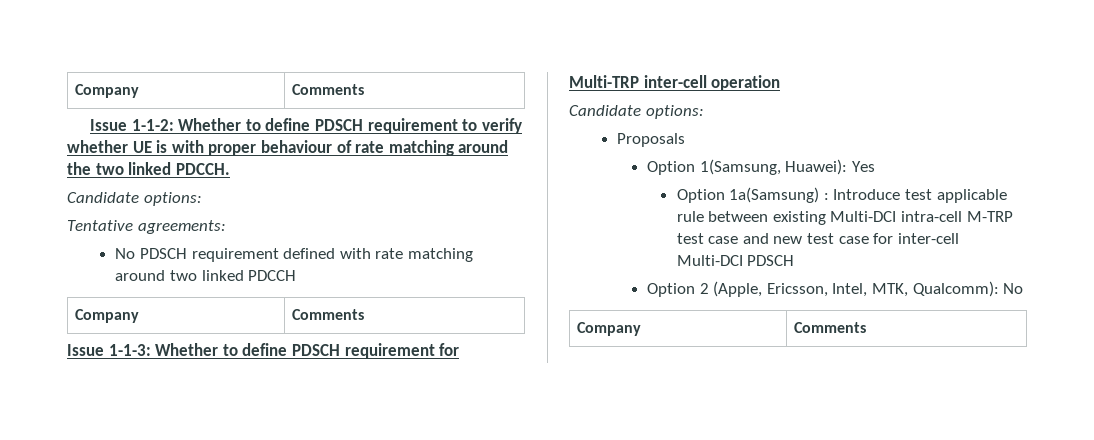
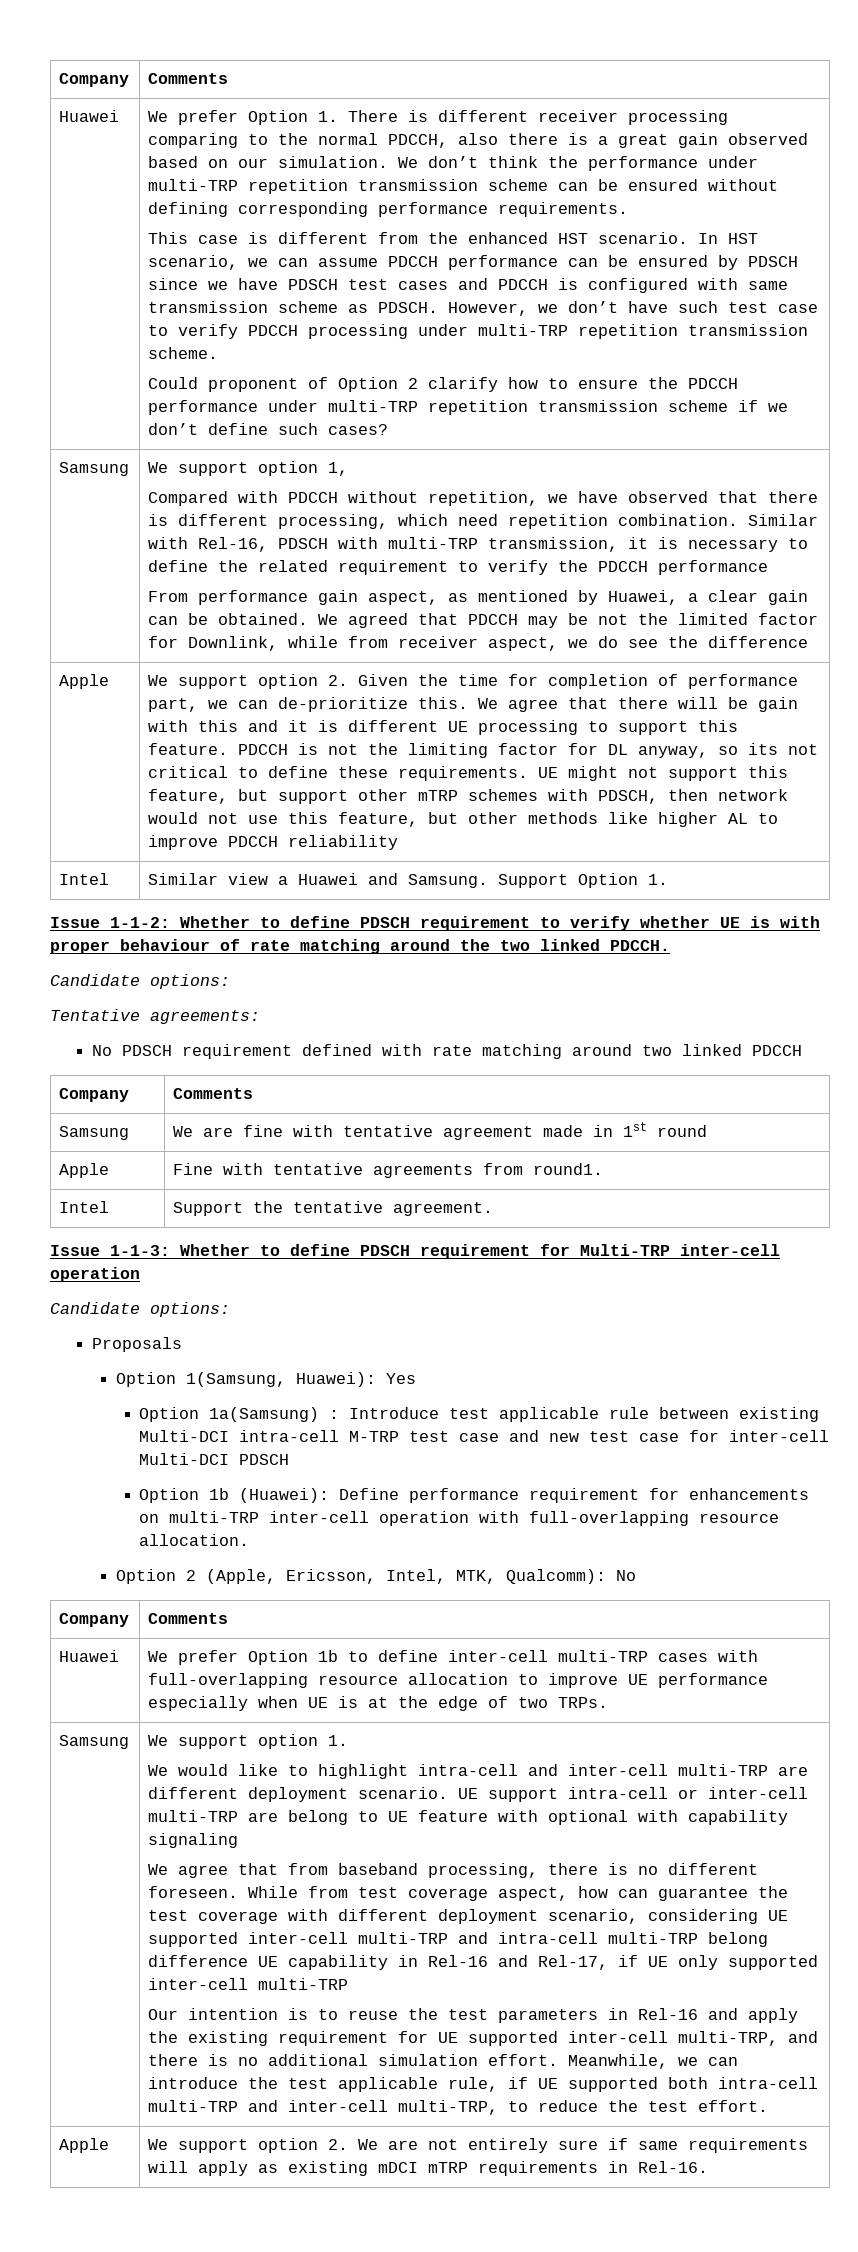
[74,84,139,98] [291,84,364,95] Company | Comments -> [59,73,130,87] [148,73,229,84] [59,110,120,122] [148,110,729,125] [148,133,809,148] [148,156,759,171] [148,179,779,194] [148,202,629,217] [148,232,759,244] [148,255,799,270] [148,278,789,293] [148,301,819,316] [148,324,809,339] [148,347,219,359] [148,377,739,392] [148,400,789,415] [148,423,389,435] [59,462,130,476] [148,461,349,476] [148,491,819,506] [148,514,819,529] [148,537,809,552] [148,560,769,575] [148,590,809,605] [148,613,819,628] [148,636,809,651] [59,674,110,689] [148,674,799,689] [148,697,799,712] [148,720,739,735] [148,743,819,758] [148,766,789,781] [148,789,789,804] [148,812,779,827] [148,835,399,850] [59,873,110,885] [148,873,669,888] Company | Comments // Huawei | We prefer Option 1. There is different receiver processing comparing to the normal PDCCH, also there is a great gain observed based on our simulation. We don’t think the performance under multi-TRP repetition transmission scheme can be ensured without defining corresponding performance requirements. // This case is different from the enhanced HST scenario. In HST scenario, we can assume PDCCH performance can be ensured by PDSCH since we have PDSCH test cases and PDCCH is configured with same transmission scheme as PDSCH. However, we don’t have such test case to verify PDCCH processing under multi-TRP repetition transmission scheme. // Could proponent of Option 2 clarify how to ensure the PDCCH performance under multi-TRP repetition transmission scheme if we don’t define such cases? // Samsung | We support option 1, // Compared with PDCCH without repetition, we have observed that there is different processing, which need repetition combination. Similar with Rel-16, PDSCH with multi-TRP transmission, it is necessary to define the related requirement to verify the PDCCH performance // From performance gain aspect, as mentioned by Huawei, a clear gain can be obtained. We agreed that PDCCH may be not the limited factor for Downlink, while from receiver aspect, we do see the difference // Apple | We support option 2. Given the time for completion of performance part, we can de-prioritize this. We agree that there will be gain with this and it is different UE processing to support this feature. PDCCH is not the limiting factor for DL anyway, so its not critical to define these requirements. UE might not support this feature, but support other mTRP schemes with PDSCH, then network would not use this feature, but other methods like higher AL to improve PDCCH reliability // Intel | Similar view a Huawei and Samsung. Support Option 1.
(364, 314) none -> [59,1126,130,1140] [173,1122,708,1140] [59,1163,110,1178] [173,1163,604,1178] [59,1201,110,1213] [173,1201,494,1216] // Samsung | We are fine with tentative agreement made in 1st round // Apple | Fine with tentative agreements from round1. // Intel | Support the tentative agreement.
(795, 260) none -> [139,1488,810,1503] [139,1511,780,1526] [139,1534,250,1546] // Option 1b (Huawei): Define performance requirement for enhancements on multi-TRP inter-cell operation with full-overlapping resource allocation.
(866, 327) none -> [59,1650,120,1662] [148,1650,759,1665] [148,1673,769,1688] [148,1696,609,1711] [59,1735,130,1749] [148,1734,349,1749] [148,1764,809,1779] [148,1787,809,1802] [148,1810,789,1825] [148,1833,239,1848] [148,1863,759,1878] [148,1886,789,1901] [148,1909,789,1924] [148,1932,769,1947] [148,1955,819,1970] [148,1978,349,1990] [148,2008,799,2023] [148,2031,819,2046] [148,2054,739,2069] [148,2077,819,2092] [148,2100,769,2115] [59,2138,110,2153] [148,2138,809,2153] [148,2161,709,2176] // Huawei | We prefer Option 1b to define inter-cell multi-TRP cases with full-overlapping resource allocation to improve UE performance especially when UE is at the edge of two TRPs. // Samsung | We support option 1. // We would like to highlight intra-cell and inter-cell multi-TRP are different deployment scenario. UE support intra-cell or inter-cell multi-TRP are belong to UE feature with optional with capability signaling // We agree that from baseband processing, there is no different foreseen. While from test coverage aspect, how can guarantee the test coverage with different deployment scenario, considering UE supported inter-cell multi-TRP and intra-cell multi-TRP belong difference UE capability in Rel-16 and Rel-17, if UE only supported inter-cell multi-TRP // Our intention is to reuse the test parameters in Rel-16 and apply the existing requirement for UE supported inter-cell multi-TRP, and there is no additional simulation effort. Meanwhile, we can introduce the test applicable rule, if UE supported both intra-cell multi-TRP and inter-cell multi-TRP, to reduce the test effort. // Apple | We support option 2. We are not entirely sure if same requirements will apply as existing mDCI mTRP requirements in Rel-16.

